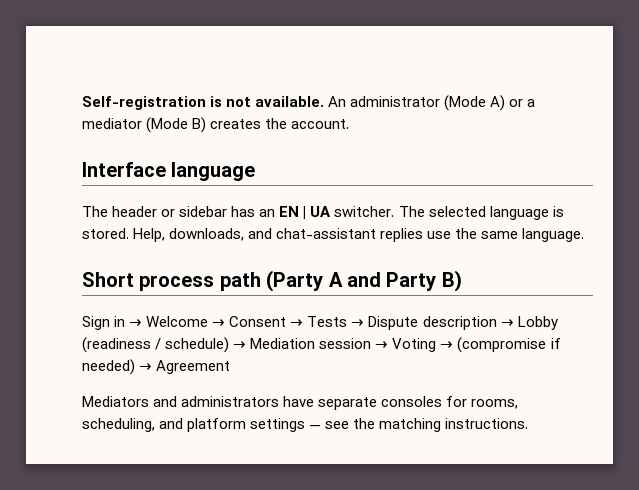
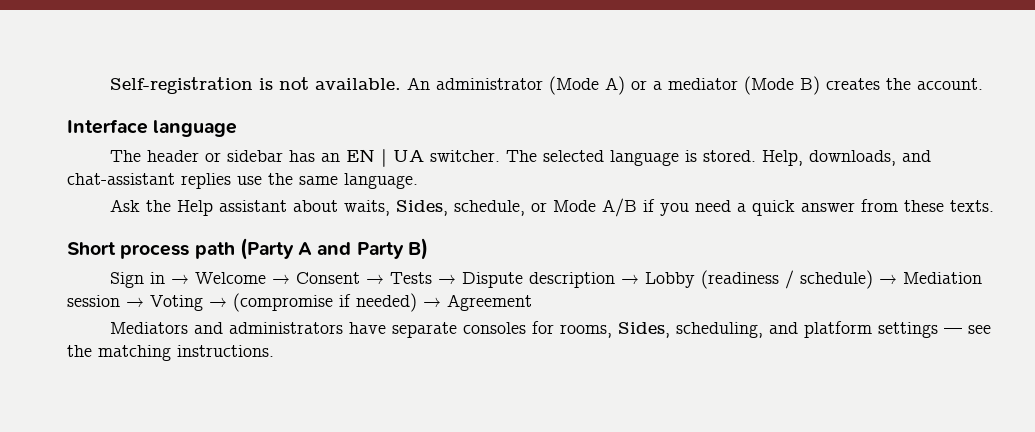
(585, 235) none -> [109,198,994,217] // Ask the Help assistant about waits, Sides, schedule, or Mode A/B if you need a quick answer from these texts.
(519, 404) none -> [617,322,670,338] Sides,

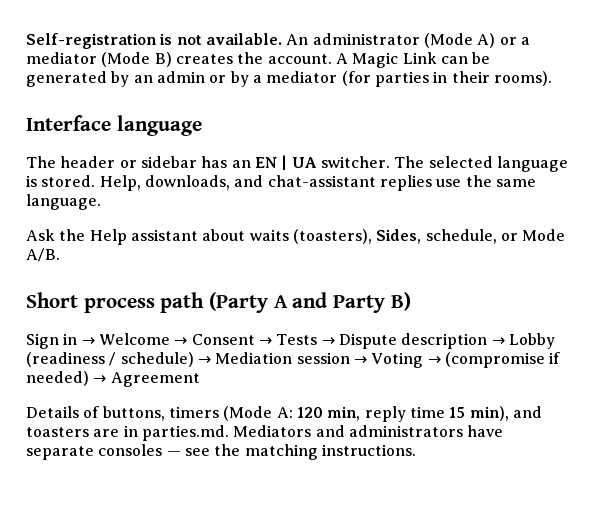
(983, 84) none -> [335,52,491,68] [26,71,552,87] A Magic Link can be generated by an admin or by a mediator (for parties in their rooms).
[343,200,390,216] waits, -> [249,229,372,244] waits (toasters),
[601,198,994,217] A/B if you need a quick answer from these texts. -> [26,248,60,262] A/B.
(532, 302) none -> [26,406,542,422] [26,425,229,441] Details of buttons, timers (Mode A: 120 min, reply time 15 min), and toasters are in parties.md.
[531,321,938,338] for rooms, Sides, scheduling, and platform settings -> (163, 450) none

